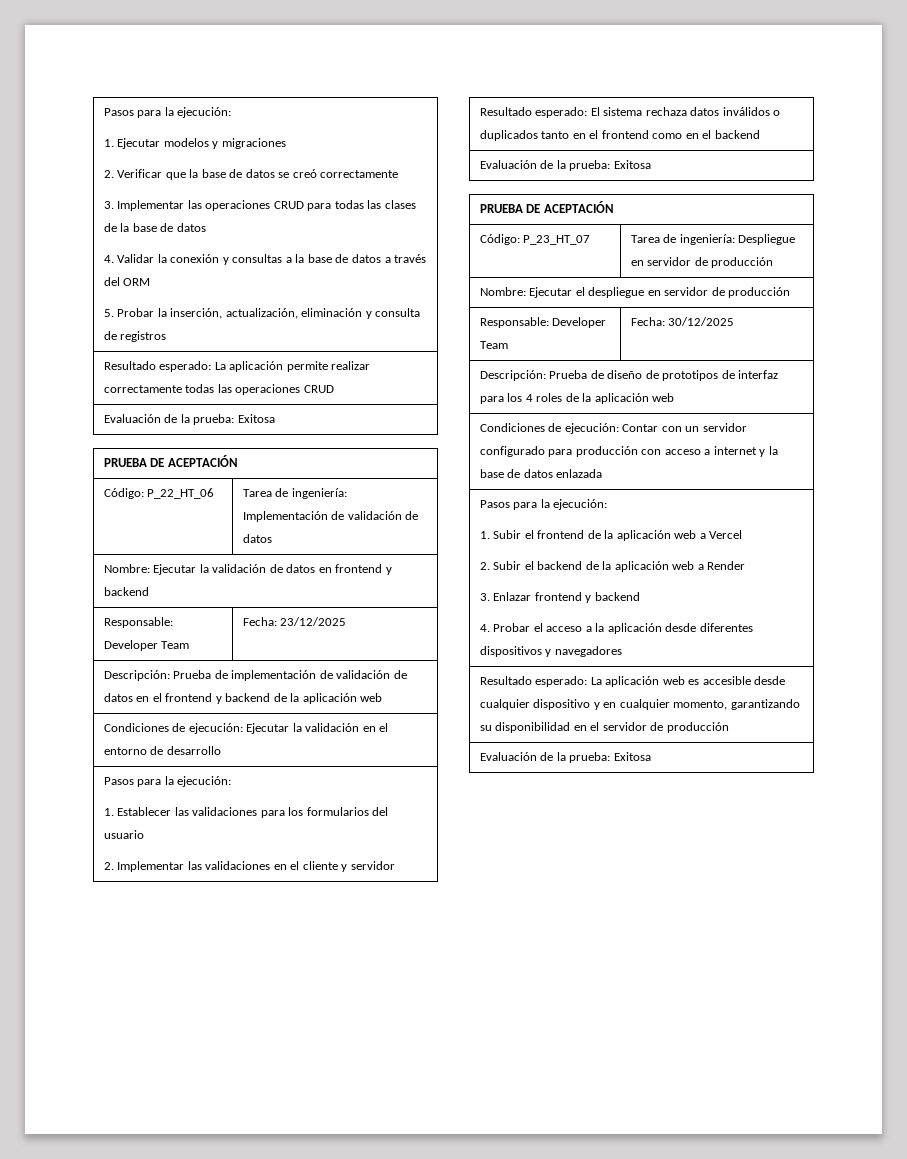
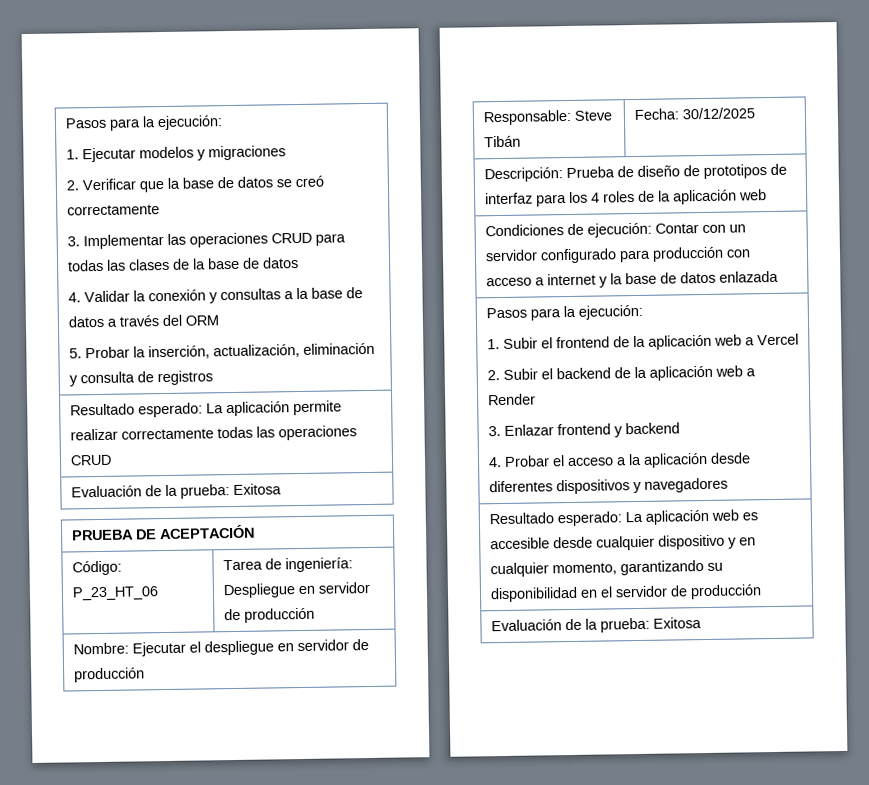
[147,488,215,499] [242,488,347,499] [242,511,419,522] [242,534,272,543] [103,564,392,575] [103,587,149,596] [103,617,173,628] [103,640,190,651] [242,617,347,626] [103,670,407,681] [103,693,383,704] [103,723,389,734] [103,746,221,755] [103,776,232,787] [103,807,389,818] [103,830,144,839] [103,861,395,872] [479,107,781,118] [479,130,760,141] [479,160,651,171] [479,201,614,213] [479,234,591,245] P_22_HT_06 | Tarea de ingeniería: Implementación de validación de datos // Nombre: Ejecutar la validación de datos en frontend y backend // Responsable: Developer Team | Fecha: 23/12/2025 // Descripción: Prueba de implementación de validación de datos en el frontend y backend de la aplicación web // Condiciones de ejecución: Ejecutar la validación en el entorno de desarrollo // Pasos para la ejecución: // 1. Establecer las validaciones para los formularios del usuario // 2. Implementar las validaciones en el cliente y servidor // Resultado esperado: El sistema rechaza datos inválidos o duplicados tanto en el frontend como en el backend // Evaluación de la prueba: Exitosa // PRUEBA DE ACEPTACIÓN // Código: P_23_HT_07 -> [71,586,159,601] P_23_HT_06
[552,317,607,328] [479,341,508,349] Developer Team -> [573,110,612,121] [483,135,521,148] Steve Tibán

